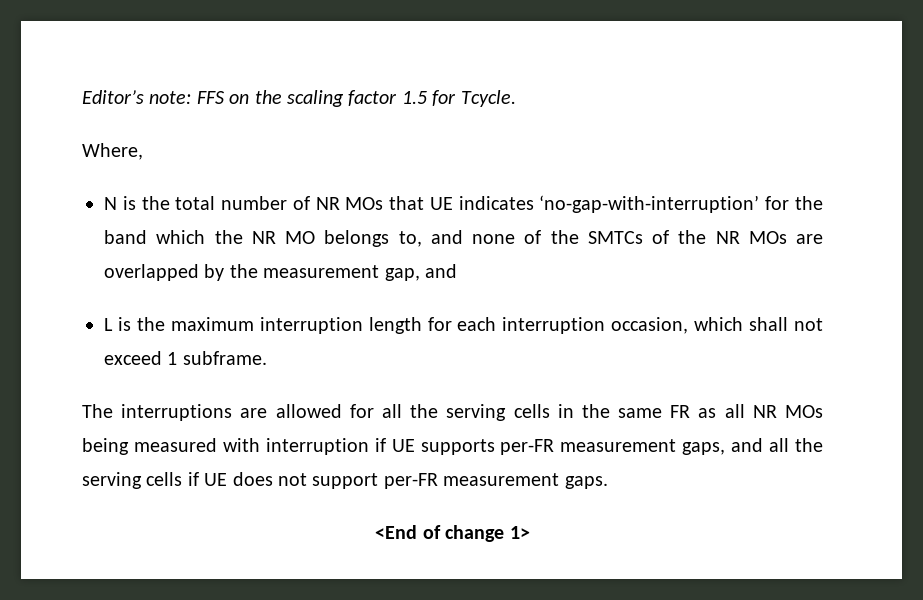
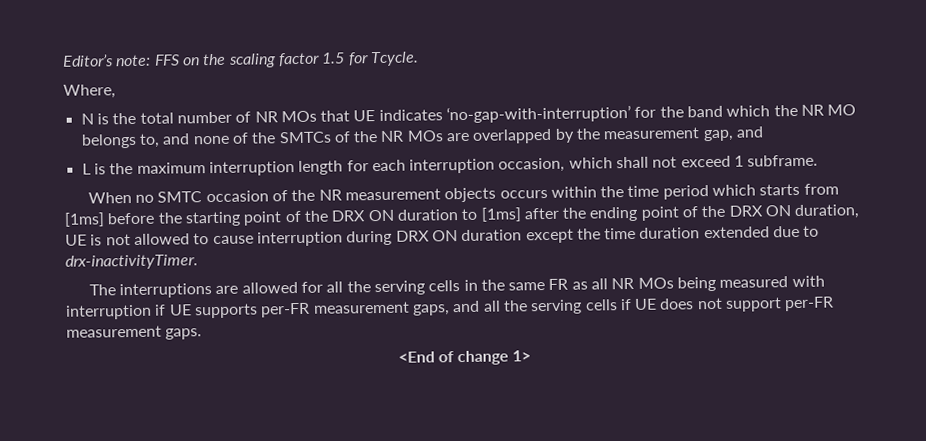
(267, 358) none -> [87,183,839,204] [64,204,861,227] [65,225,820,247] [65,254,198,270] // When no SMTC occasion of the NR measurement objects occurs within the time period which starts from [1ms] before the starting point of the DRX ON duration to [1ms] after the ending point of the DRX ON duration, UE is not allowed to cause interruption during DRX ON duration except the time duration extended due to drx-inactivityTimer.

